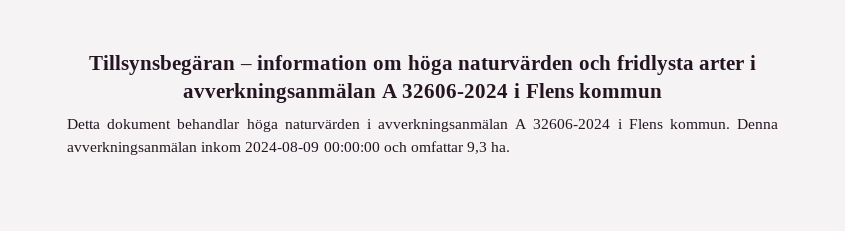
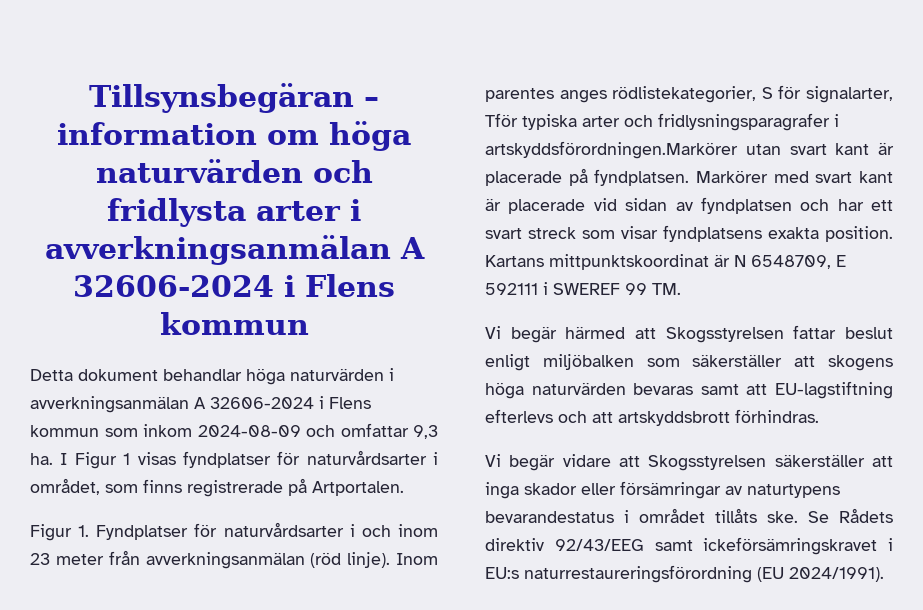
[669,119,778,129] [67,142,197,155] kommun. Denna avverkningsanmälan -> [30,425,138,437] kommun som
[323,142,380,152] 00:00:00 -> (301, 431) none
(511, 147) none -> [60,450,438,469] [30,478,404,497] [30,522,439,541] [30,550,438,569] [485,85,893,103] [485,113,839,131] [485,141,894,159] [485,168,893,186] [485,197,893,214] [485,225,893,242] [485,254,846,270] [485,282,681,295] [485,325,893,343] [485,354,893,371] [485,381,893,399] [485,409,819,426] [485,454,893,471] [485,481,840,499] [485,508,893,523] [485,537,893,555] [485,565,884,583] I Figur 1 visas fyndplatser för naturvårdsarter i området, som finns registrerade på Artportalen. // Figur 1. Fyndplatser för naturvårdsarter i och inom 23 meter från avverkningsanmälan (röd linje). Inom parentes anges rödlistekategorier, S för signalarter, Tför typiska arter och fridlysningsparagrafer i artskyddsförordningen.Markörer utan svart kant är placerade på fyndplatsen. Markörer med svart kant är placerade vid sidan av fyndplatsen och har ett svart streck som visar fyndplatsens exakta position. Kartans mittpunktskoordinat är N 6548709, E 592111 i SWEREF 99 TM. // Vi begär härmed att Skogsstyrelsen fattar beslut enligt miljöbalken som säkerställer att skogens höga naturvärden bevaras samt att EU-lagstiftning efterlevs och att artskyddsbrott förhindras. // Vi begär vidare att Skogsstyrelsen säkerställer att inga skador eller försämringar av naturtypens bevarandestatus i området tillåts ske. Se Rådets direktiv 92/43/EEG samt ickeförsämringskravet i EU:s naturrestaureringsförordning (EU 2024/1991).

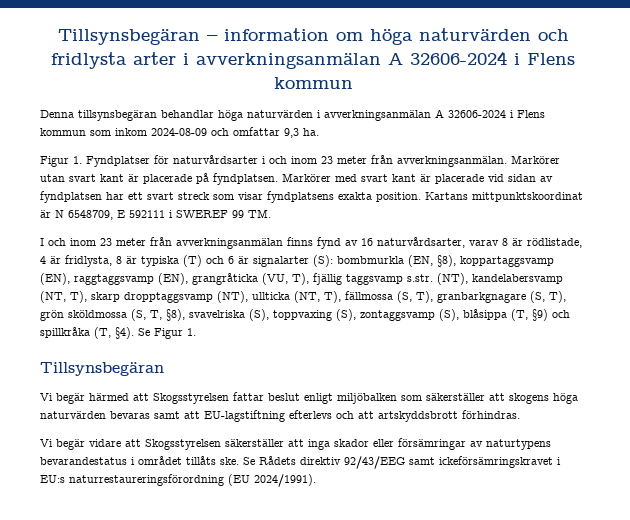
[30,369,158,381] Detta dokument -> [40,110,157,121] Denna tillsynsbegäran
[60,450,438,469] [30,478,404,497] I Figur 1 visas fyndplatser för naturvårdsarter i området, som finns registrerade på Artportalen. -> (319, 132) none
[145,552,438,569] [485,85,893,103] [485,113,839,131] [485,141,738,159] avverkningsanmälan (röd linje). Inom parentes anges rödlistekategorier, S för signalarter, Tför typiska arter och fridlysningsparagrafer i artskyddsförordningen.Markörer -> [397,155,560,167] avverkningsanmälan. Markörer
[800,199,830,211] och -> (102, 197) none
(681, 289) none -> [40,237,582,249] [40,255,554,267] [40,273,563,285] [40,291,566,303] [40,309,570,321] [40,327,196,339] [40,362,164,376] // I och inom 23 meter från avverkningsanmälan finns fynd av 16 naturvårdsarter, varav 8 är rödlistade, 4 är fridlysta, 8 är typiska (T) och 6 är signalarter (S): bombmurkla (EN, §8), koppartaggsvamp (EN), raggtaggsvamp (EN), grangråticka (VU, T), fjällig taggsvamp s.str. (NT), kandelabersvamp (NT, T), skarp dropptaggsvamp (NT), ullticka (NT, T), fällmossa (S, T), granbarkgnagare (S, T), grön sköldmossa (S, T, §8), svavelriska (S), toppvaxing (S), zontaggsvamp (S), blåsippa (T, §9) och spillkråka (T, §4). Se Figur 1. // Tillsynsbegäran

